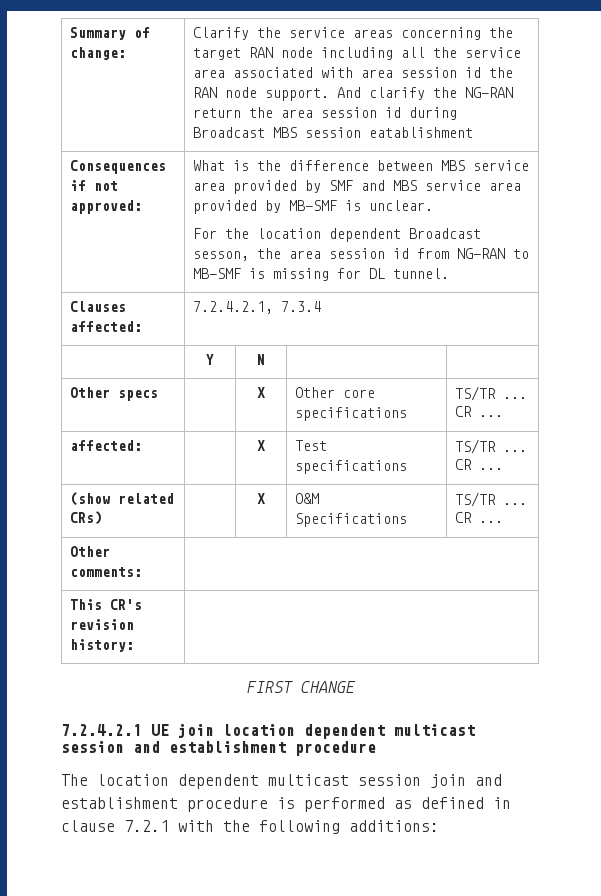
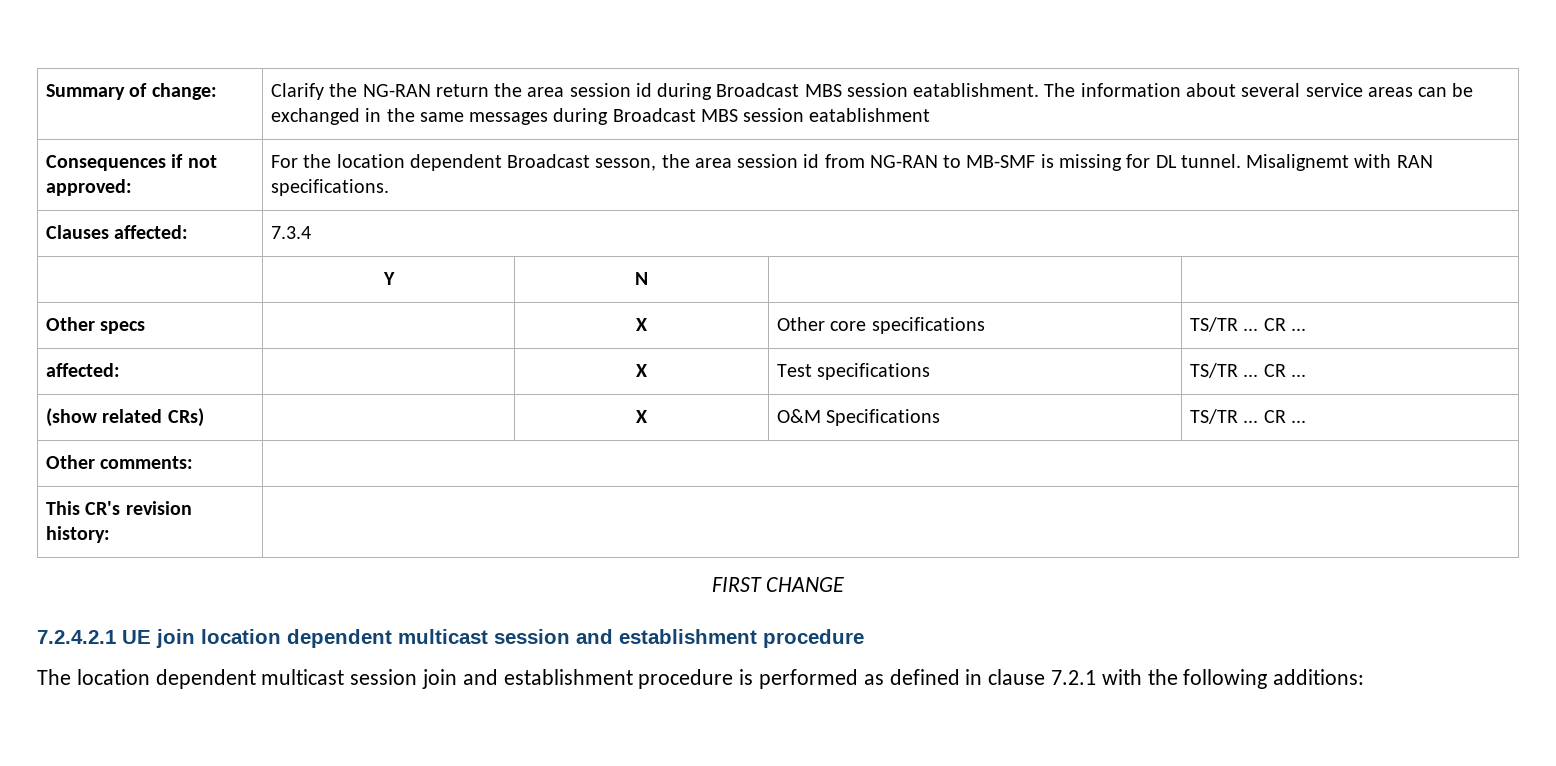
[289,27,514,40] [193,47,522,60] [193,67,514,78] [193,87,458,101] service areas concerning the target RAN node including all the service area associated with area session id the RAN node support. And clarify the -> (358, 90) none
(362, 132) none -> [913,83,1474,97] [271,108,805,125] eatablishment. The information about several service areas can be exchanged in the same messages during Broadcast MBS session
[193,160,530,171] [193,180,522,194] [193,200,434,214] What is the difference between MBS service area provided by SMF and MBS service area provided by MB-SMF is unclear. // -> (133, 187) none
(450, 273) none -> [1246,154,1433,171] [271,179,390,196] Misalignemt with RAN specifications.
[193,301,274,314] 7.2.4.2.1, -> (189, 232) none

